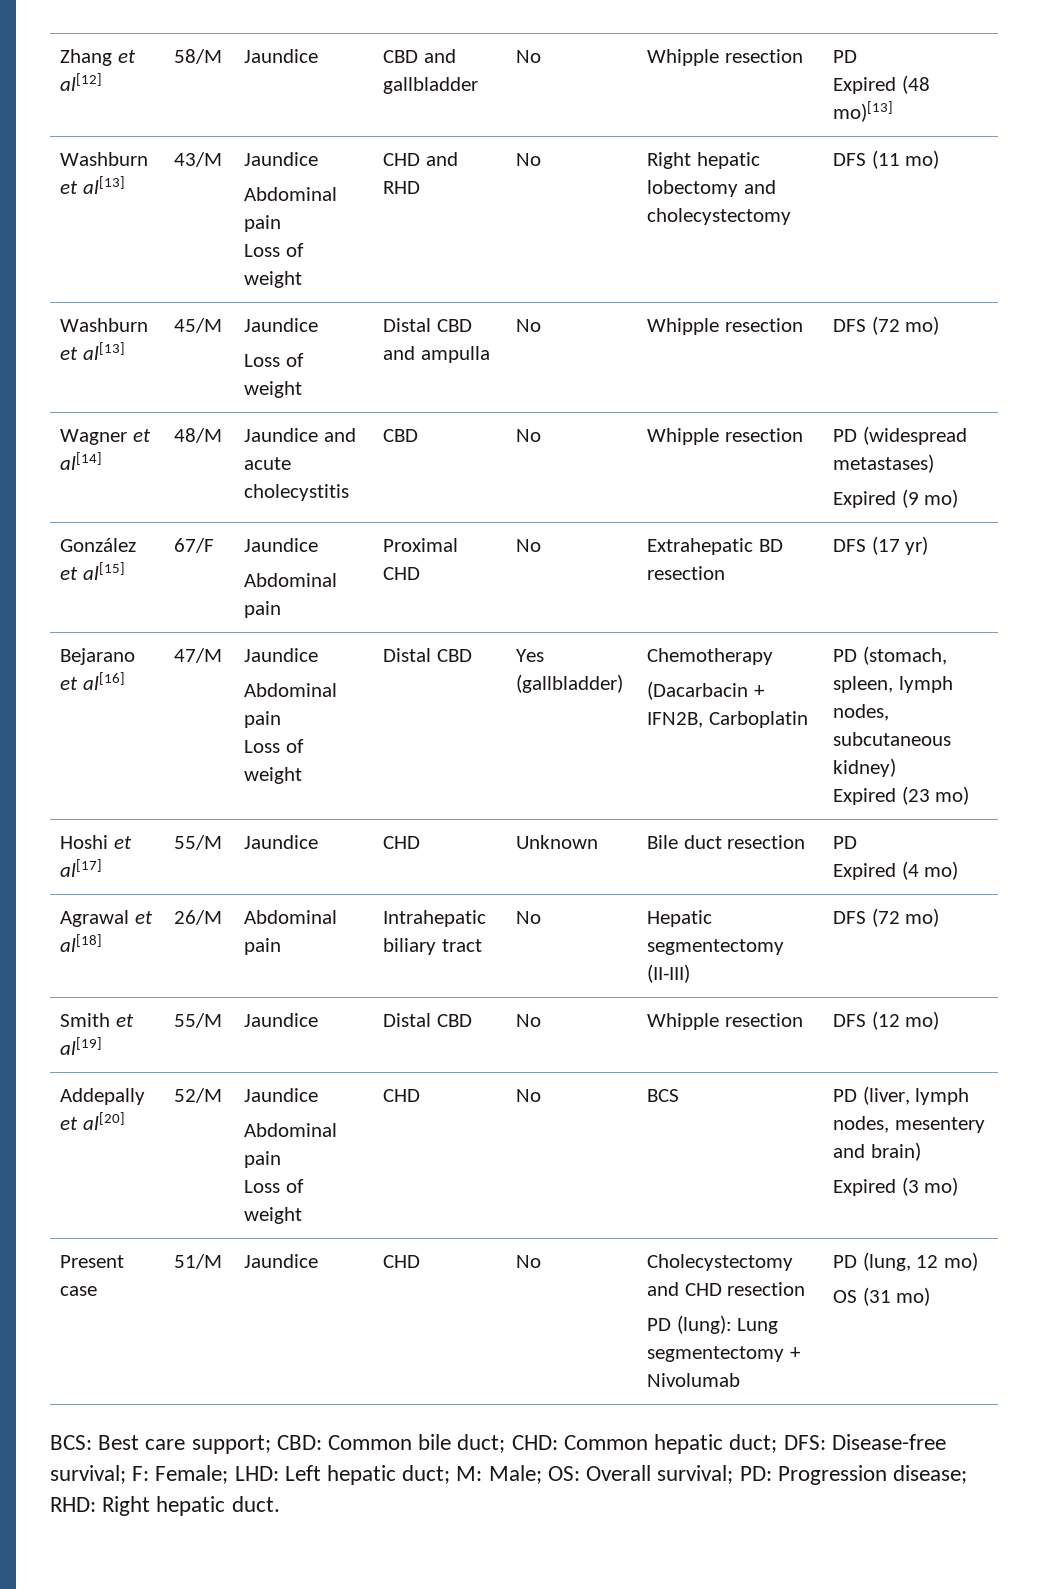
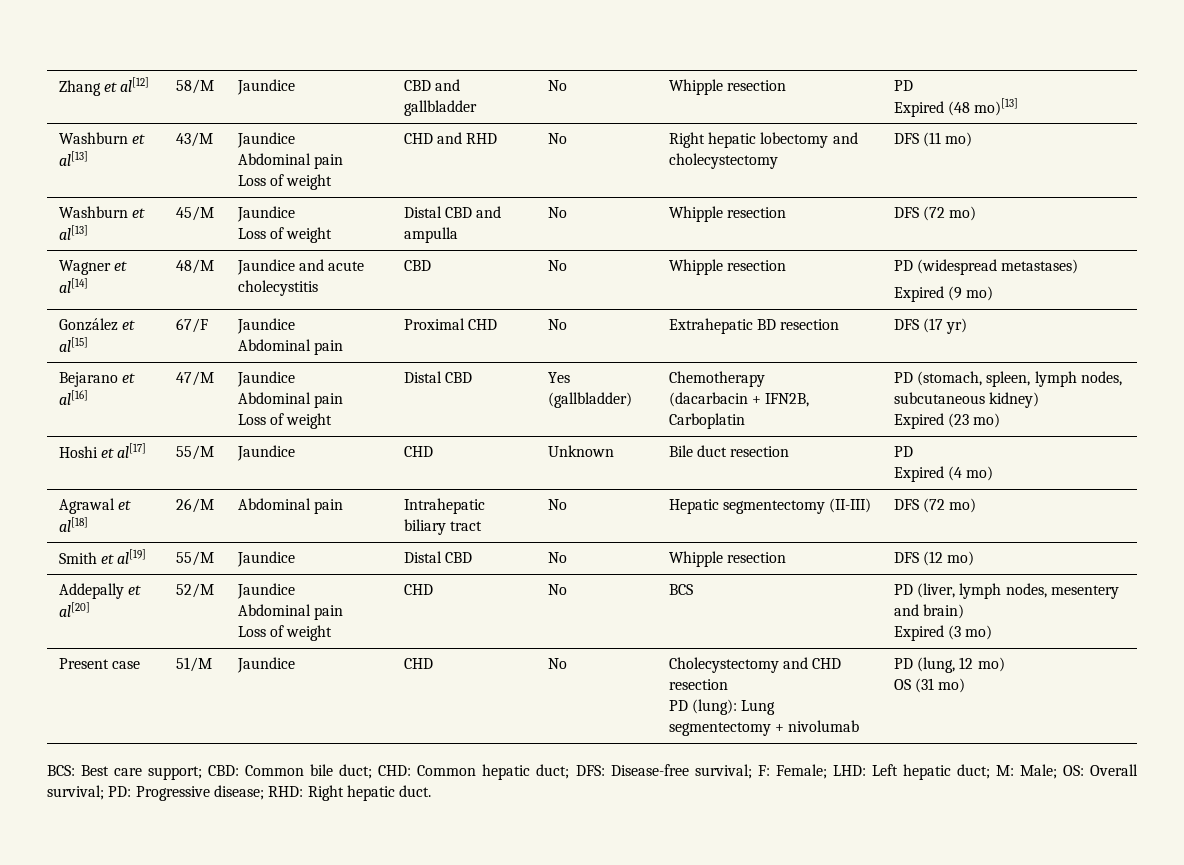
[647,681,749,700] (Dacarbacin -> [668,392,748,407] (dacarbacin
[647,1373,741,1387] Nivolumab -> [788,720,860,732] nivolumab
[777,1465,887,1485] Progression -> [135,786,210,801] Progressive

